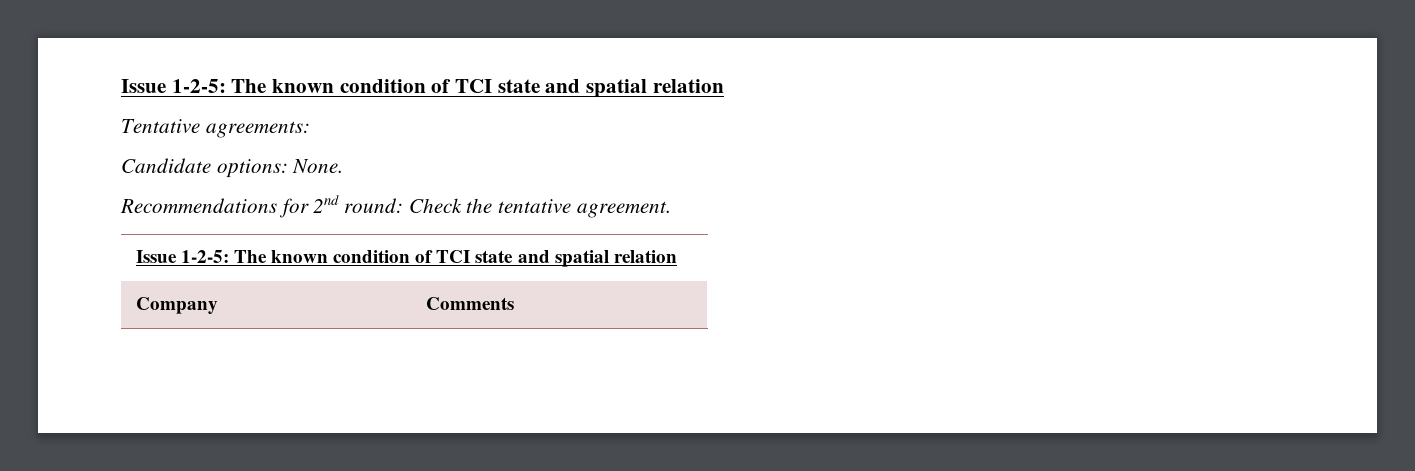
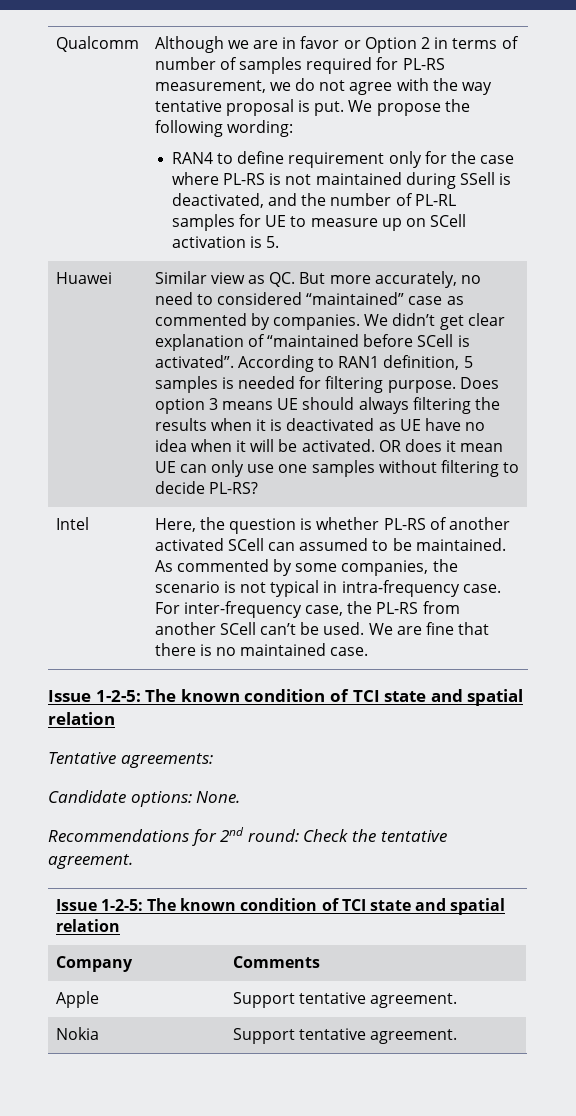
(121, 86) none -> [55,36,139,52] [154,36,519,53] [154,57,445,74] [154,78,493,95] [154,99,470,116] [154,120,293,137] [171,151,515,168] [171,172,512,189] [171,193,456,208] [171,214,467,231] [171,236,280,248] [55,272,112,284] [154,271,482,288] [154,292,464,305] [154,313,505,330] [154,334,470,351] [154,355,473,372] [154,376,499,393] [154,397,501,414] [154,418,486,431] [154,439,504,452] [154,460,520,477] [154,481,258,494] [55,517,89,530] [154,517,511,534] [154,538,506,551] [154,559,458,576] [154,580,501,597] [154,601,460,618] [154,622,490,635] [154,643,369,656] Qualcomm | Although we are in favor or Option 2 in terms of number of samples required for PL-RS measurement, we do not agree with the way tentative proposal is put. We propose the following wording: // RAN4 to define requirement only for the case where PL-RS is not maintained during SSell is deactivated, and the number of PL-RL samples for UE to measure up on SCell activation is 5. // Huawei | Similar view as QC. But more accurately, no need to considered “maintained” case as commented by companies. We didn’t get clear explanation of “maintained before SCell is activated”. According to RAN1 definition, 5 samples is needed for filtering purpose. Does option 3 means UE should always filtering the results when it is deactivated as UE have no idea when it will be activated. OR does it mean UE can only use one samples without filtering to decide PL-RS? // Intel | Here, the question is whether PL-RS of another activated SCell can assumed to be maintained. As commented by some companies, the scenario is not typical in intra-frequency case. For inter-frequency case, the PL-RS from another SCell can’t be used. We are fine that there is no maintained case. //
(514, 303) none -> [55,991,99,1008] [232,992,458,1008] [55,1027,99,1040] [232,1028,458,1044] // Apple | Support tentative agreement. // Nokia | Support tentative agreement.

